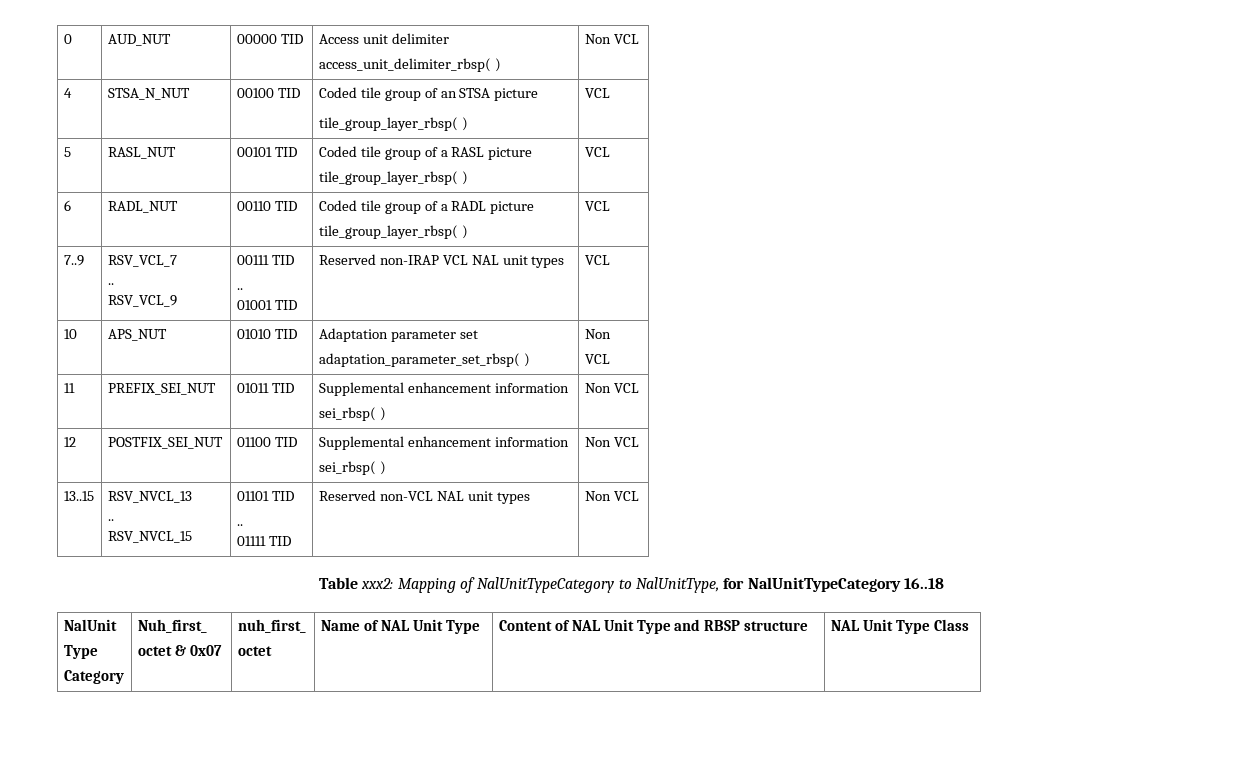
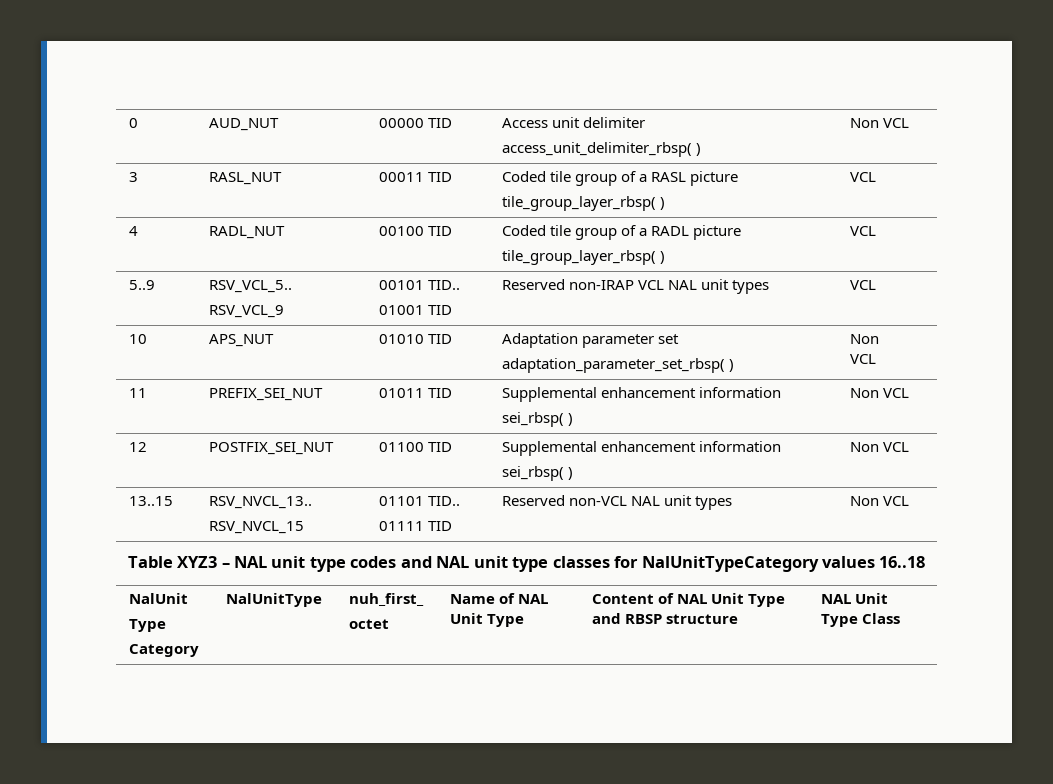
[63,88,72,98] [107,88,190,100] [236,88,300,98] [318,87,539,101] [318,117,468,131] [584,88,610,98] [63,147,71,157] 4 | STSA_N_NUT | 00100 TID | Coded tile group of an STSA picture // tile_group_layer_rbsp( ) | VCL // 5 -> [129,172,139,182] 3
[236,147,272,157] 00101 -> [379,172,425,182] 00011
[63,200,71,211] 6 -> [129,226,139,236] 4
[236,201,271,211] 00110 -> [379,226,425,236] 00100
[63,255,84,266] [107,255,177,267] [107,283,114,285] [107,295,177,307] [236,255,294,265] [236,288,243,290] 7..9 | RSV_VCL_7 // .. // RSV_VCL_9 | 00111 TID // .. -> [129,280,156,290] [209,280,293,293] [209,305,285,318] [379,280,461,290] 5..9 | RSV_VCL_5.. // RSV_VCL_9 | 00101 TID..
[107,491,192,503] [107,519,114,521] RSV_NVCL_13 // .. -> [209,496,313,509] RSV_NVCL_13..
[271,491,294,501] [236,524,243,526] TID // .. -> [428,496,461,506] TID..
[361,577,719,593] xxx2: Mapping of NalUnitTypeCategory to NalUnitType, -> [177,556,610,572] XYZ3 – NAL unit type codes and NAL unit type classes
(901, 584) none -> [821,556,875,568] values
[137,619,207,633] [137,645,222,656] Nuh_first_ // octet & 0x07 -> [226,593,323,607] NalUnitType

